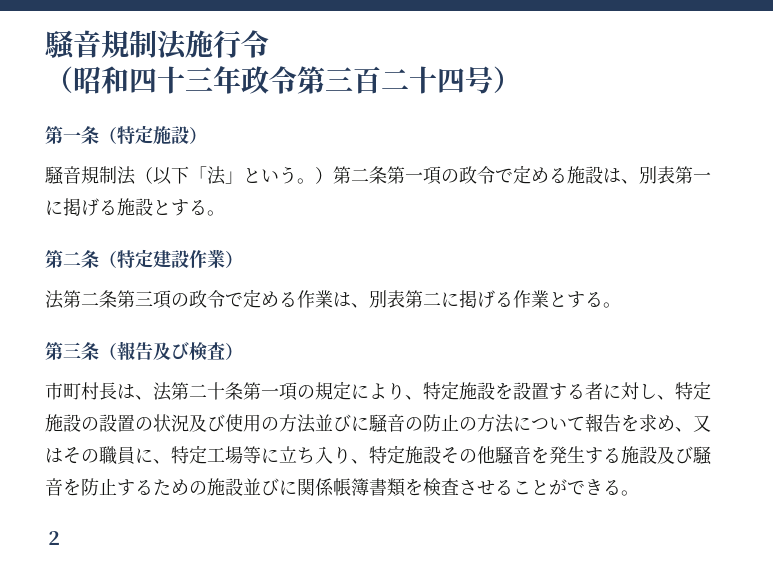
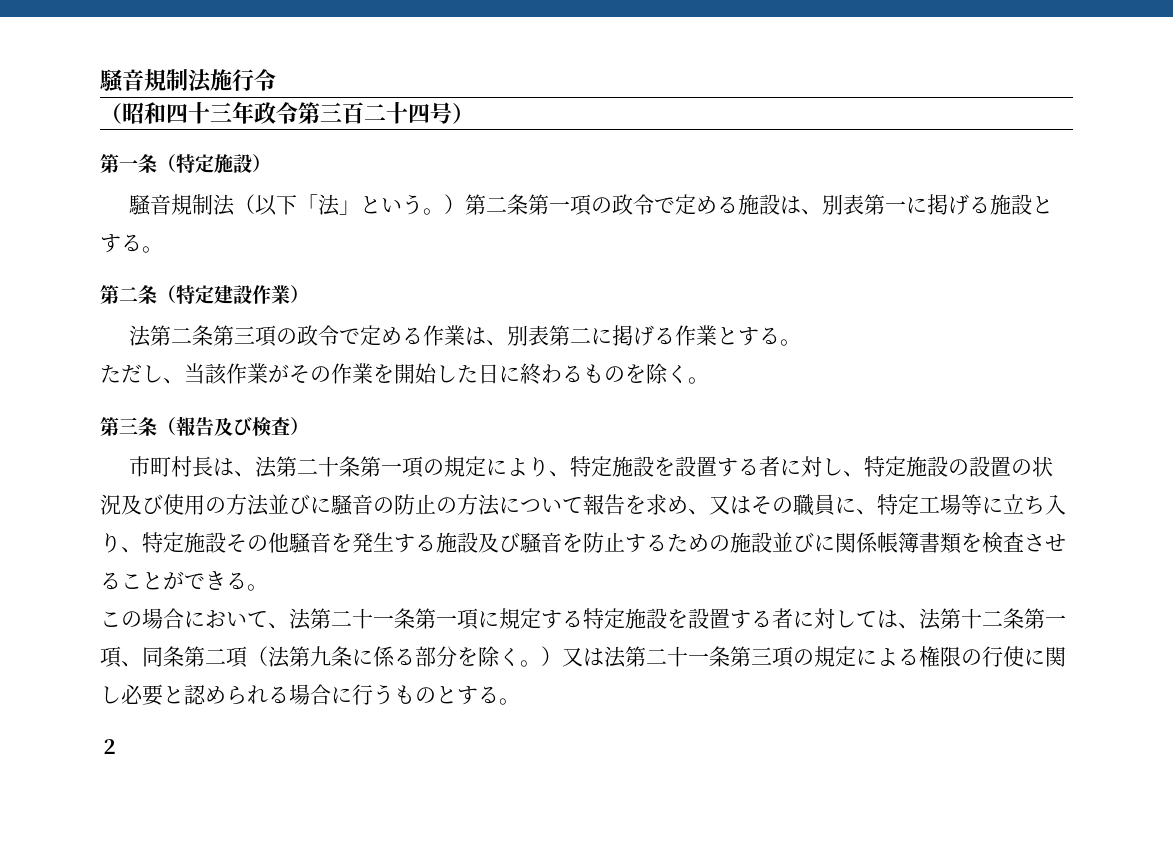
(621, 305) none -> [100,363,709,385] // ただし、当該作業がその作業を開始した日に終わるものを除く。
(639, 493) none -> [100,608,1066,630] [100,646,1066,668] [100,684,520,706] // この場合において、法第二十一条第一項に規定する特定施設を設置する者に対しては、法第十二条第一項、同条第二項（法第九条に係る部分を除く。）又は法第二十一条第三項の規定による権限の行使に関し必要と認められる場合に行うものとする。

